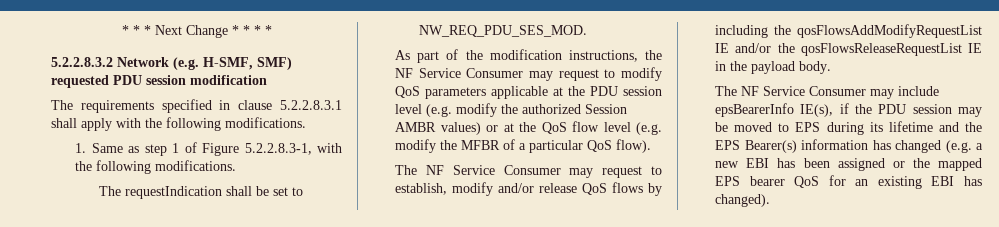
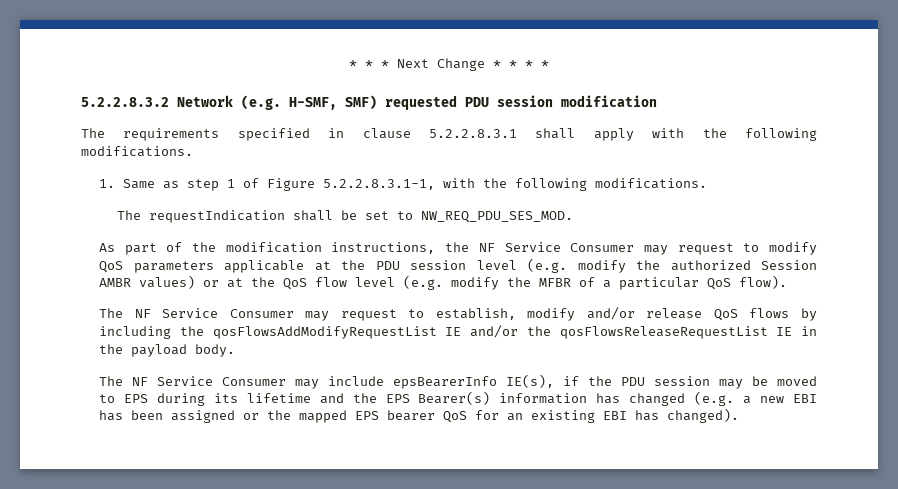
[244,143,312,155] 5.2.2.8.3-1, -> [323,179,436,190] 5.2.2.8.3.1-1,

